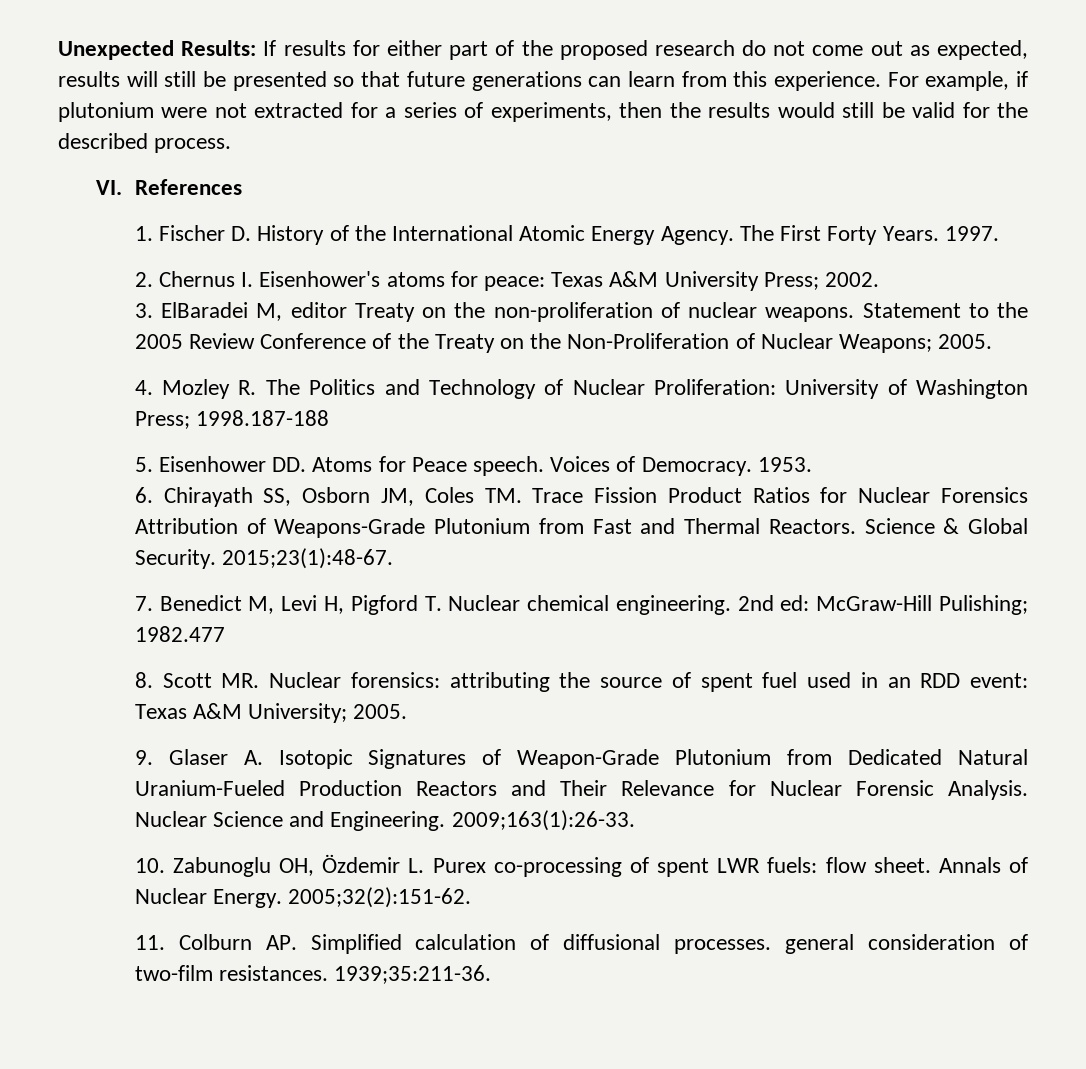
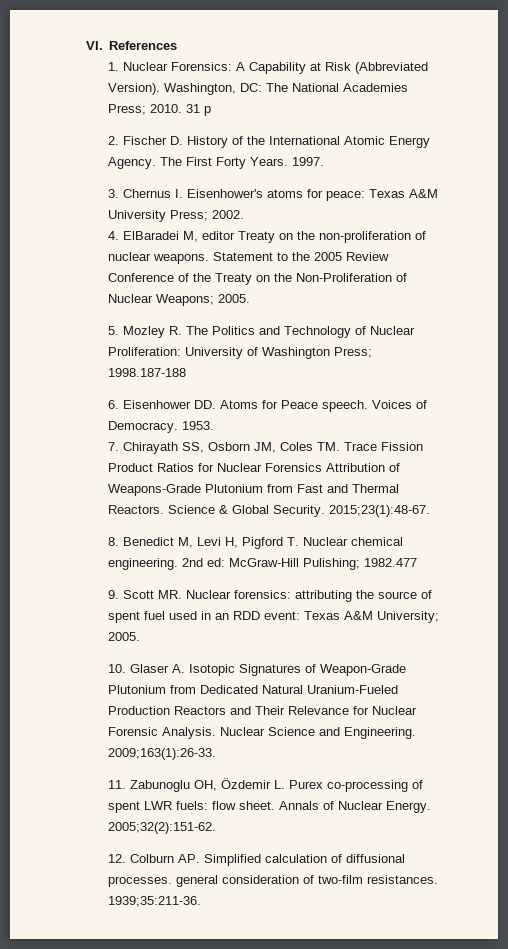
[58,40,1028,60] [58,71,1028,91] [58,102,1029,122] [58,133,232,153] [96,179,242,195] [134,226,153,241] Unexpected Results: If results for either part of the proposed research do not come out as expected, results will still be presented so that future generations can learn from this experience. For example, if plutonium were not extracted for a series of experiments, then the results would still be valid for the described process. // VI. References // 1. -> [85,41,178,50] [108,62,429,74] [108,83,409,95] [108,104,212,116] [108,136,120,145] VI. References // 1. Nuclear Forensics: A Capability at Risk (Abbreviated Version). Washington, DC: The National Academies Press; 2010. 31 p // 2.
[134,272,153,287] 2. -> [108,189,120,198] 3.
[134,303,153,318] 3. -> [108,231,120,240] 4.
[134,380,153,395] 4. -> [108,326,120,335] 5.
[134,457,153,472] 5. -> [108,400,120,409] 6.
[134,487,153,503] 6. -> [108,442,120,451] 7.
[134,596,153,611] 7. -> [108,537,120,546] 8.
[134,672,153,688] 8. -> [108,590,120,599] 9.
[134,750,153,765] 9. -> [108,664,127,673] 10.
[134,858,165,873] 10. -> [108,780,127,789] 11.
[134,935,165,950] 11. -> [108,854,127,863] 12.

